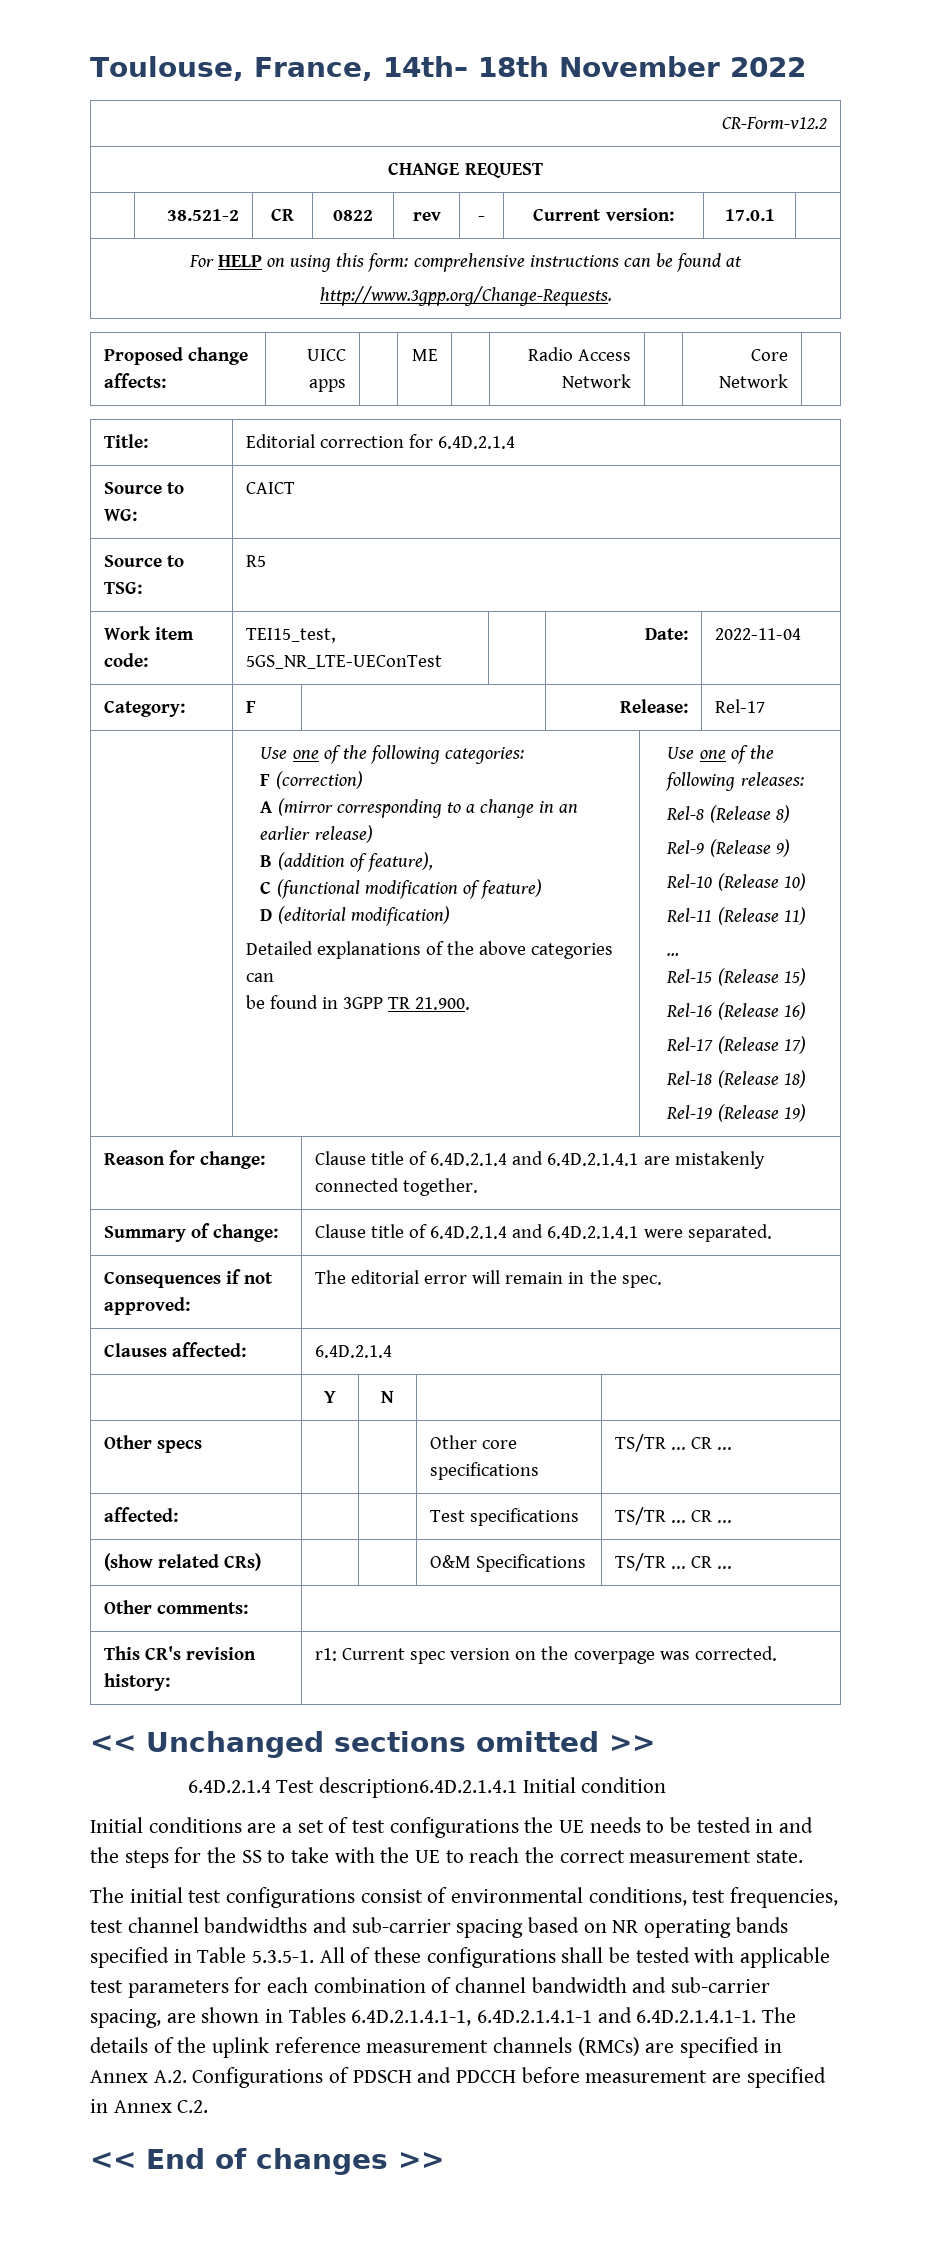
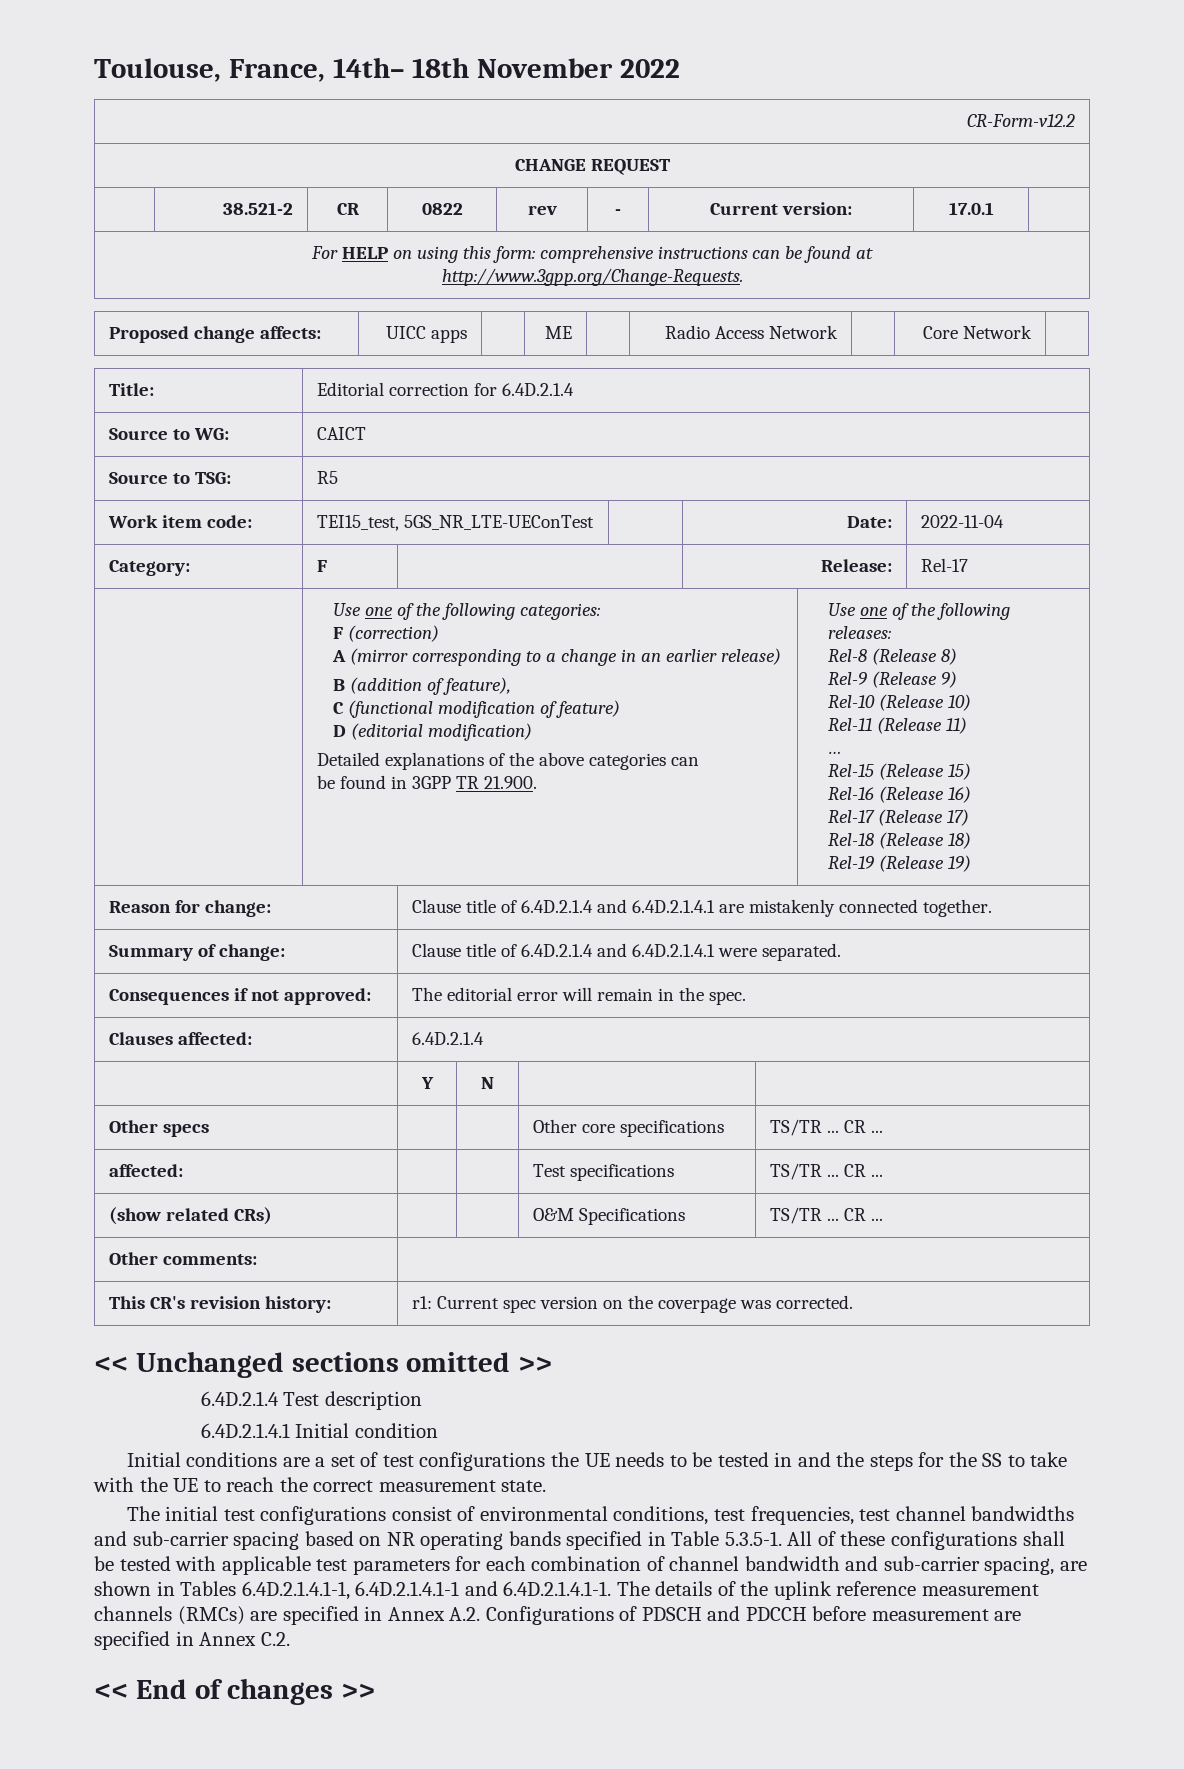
[319,1777,518,1798] description6.4D.2.1.4.1 -> [324,1391,422,1410] [200,1423,290,1438] description // 6.4D.2.1.4.1

